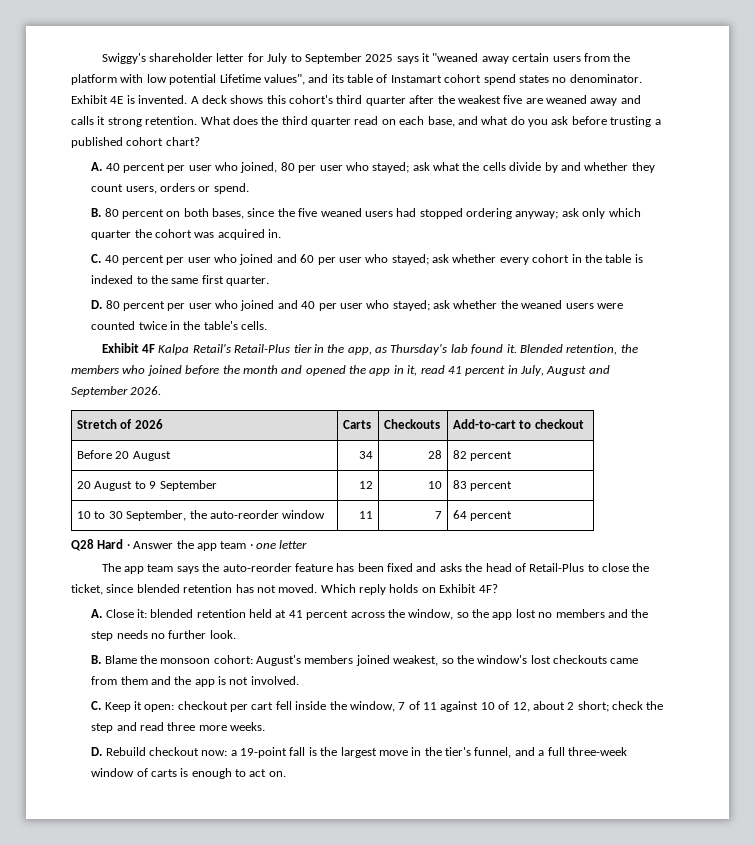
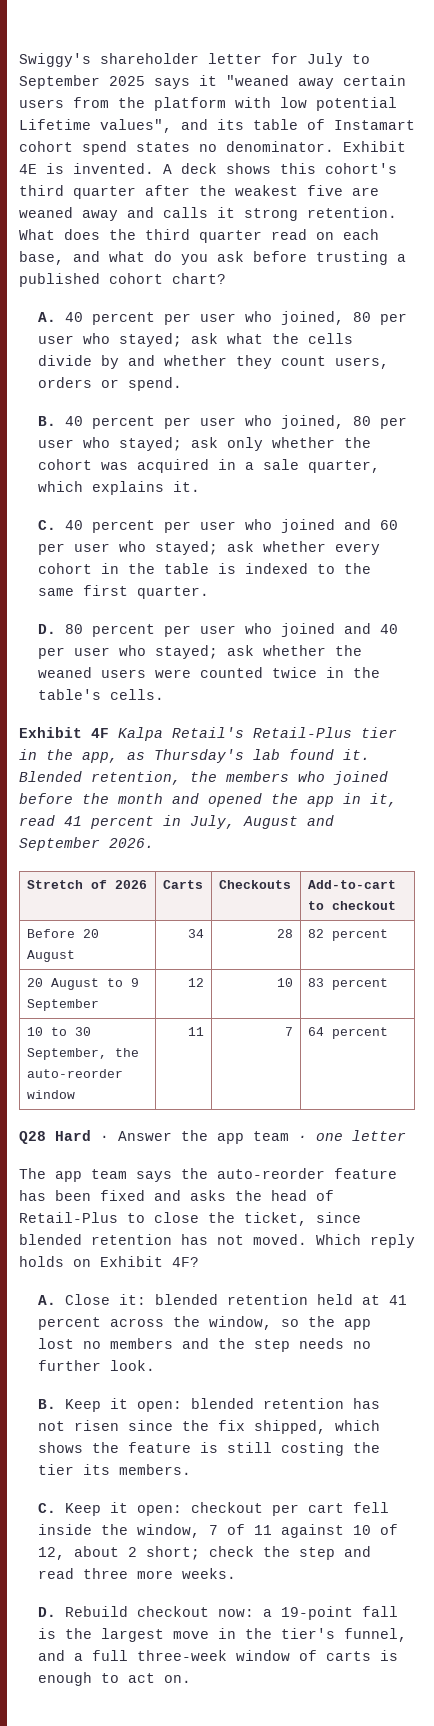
[104,208,641,219] [91,229,281,240] 80 percent on both bases, since the five weaned users had stopped ordering anyway; ask only which quarter the cohort was acquired in. -> [64,415,407,429] [37,437,371,451] [37,459,380,473] [37,481,200,495] 40 percent per user who joined, 80 per user who stayed; ask only whether the cohort was acquired in a sale quarter, which explains it.
[104,655,639,666] [91,676,299,687] Blame the monsoon cohort: August's members joined weakest, so the window's lost checkouts came from them and the app is not involved. -> [64,1398,380,1412] [37,1420,380,1434] [37,1442,380,1456] [37,1464,191,1475] Keep it open: blended retention has not risen since the fix shipped, which shows the feature is still costing the tier its members.

